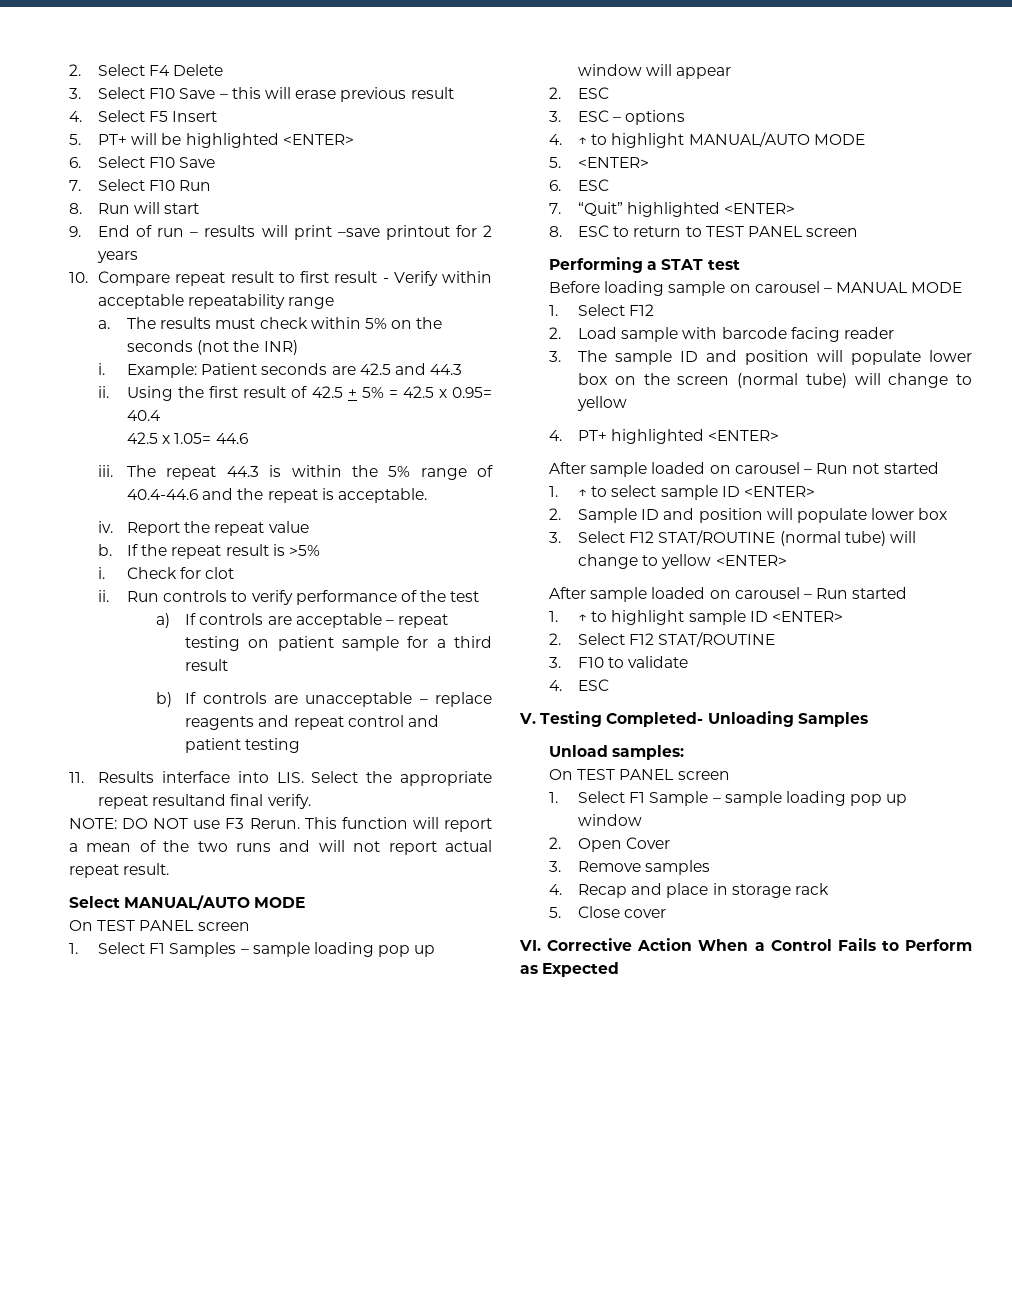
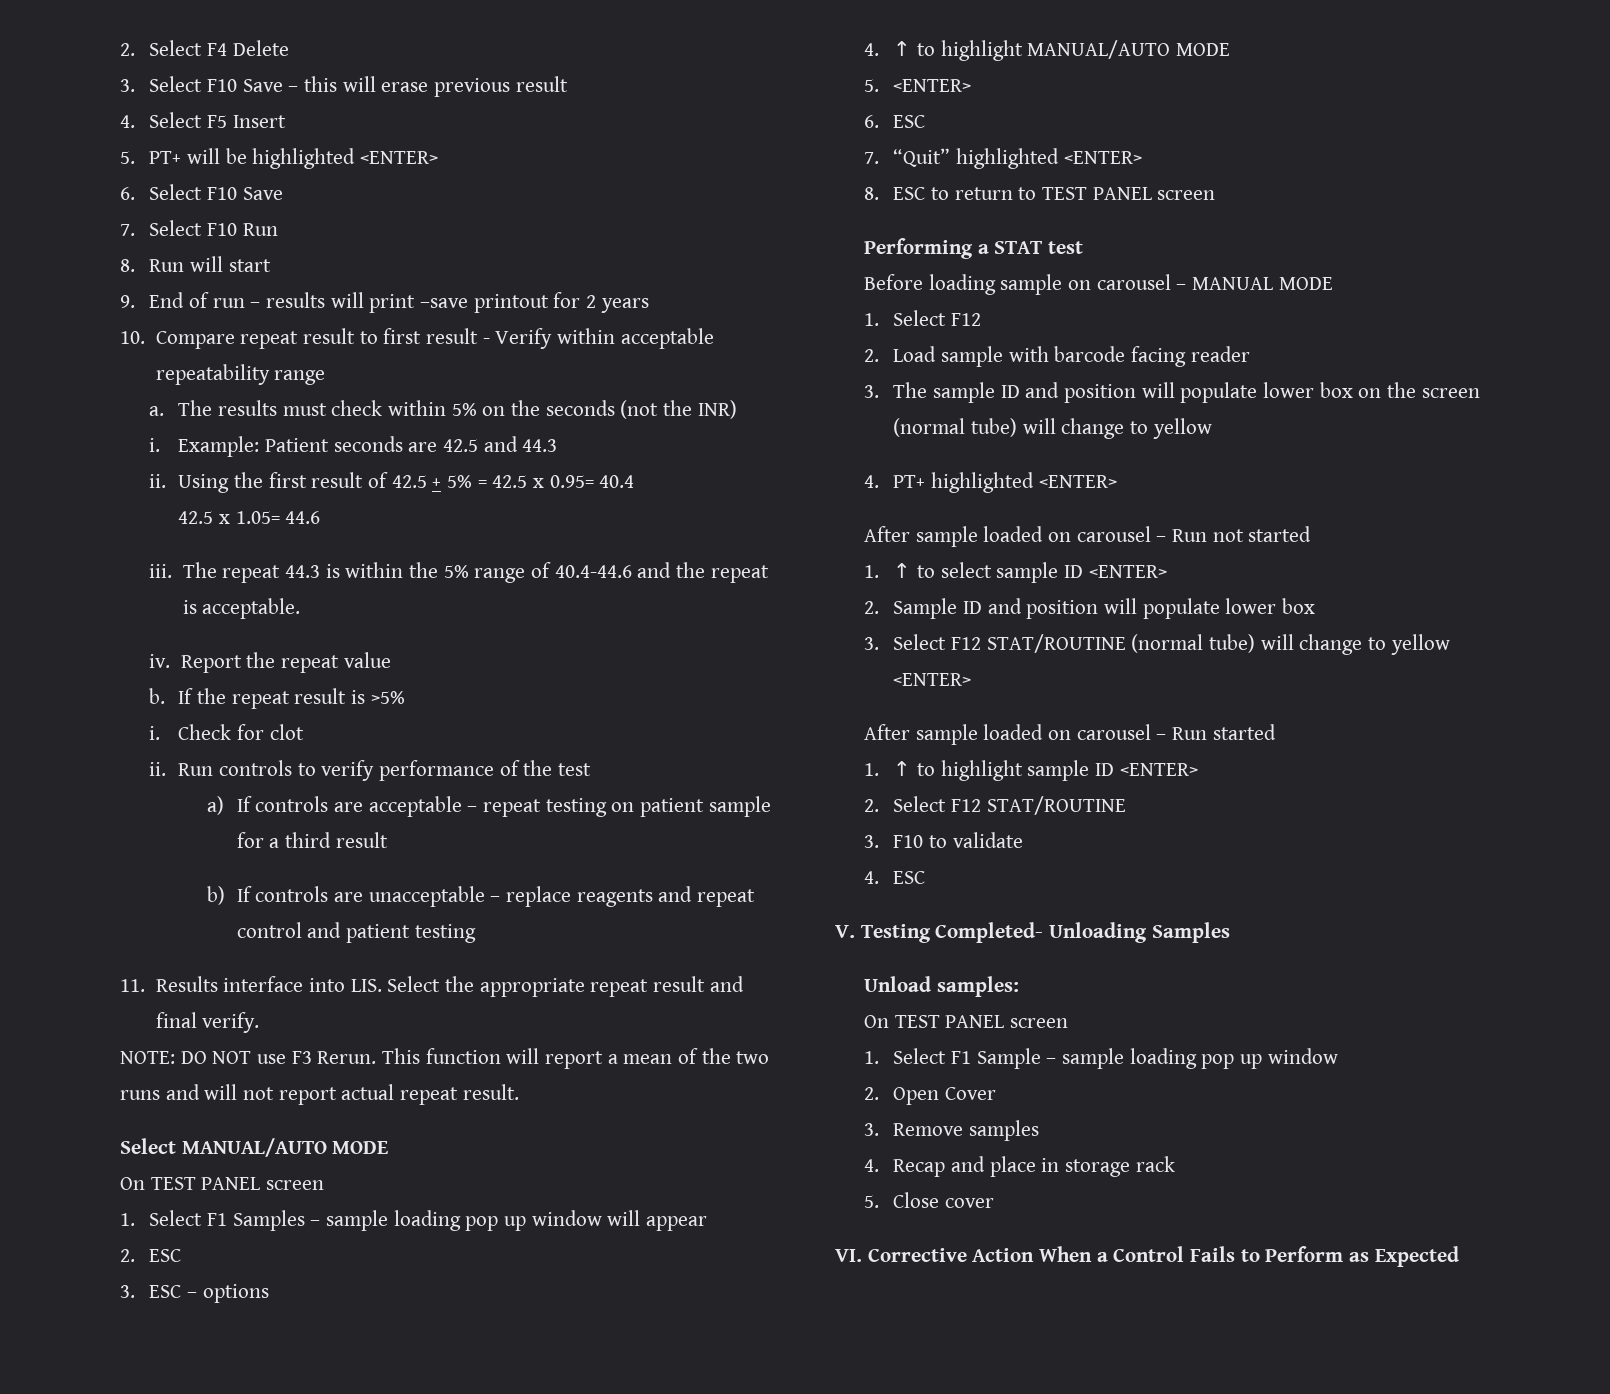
[152,794,227,806] resultand -> [652,976,744,992] result and

